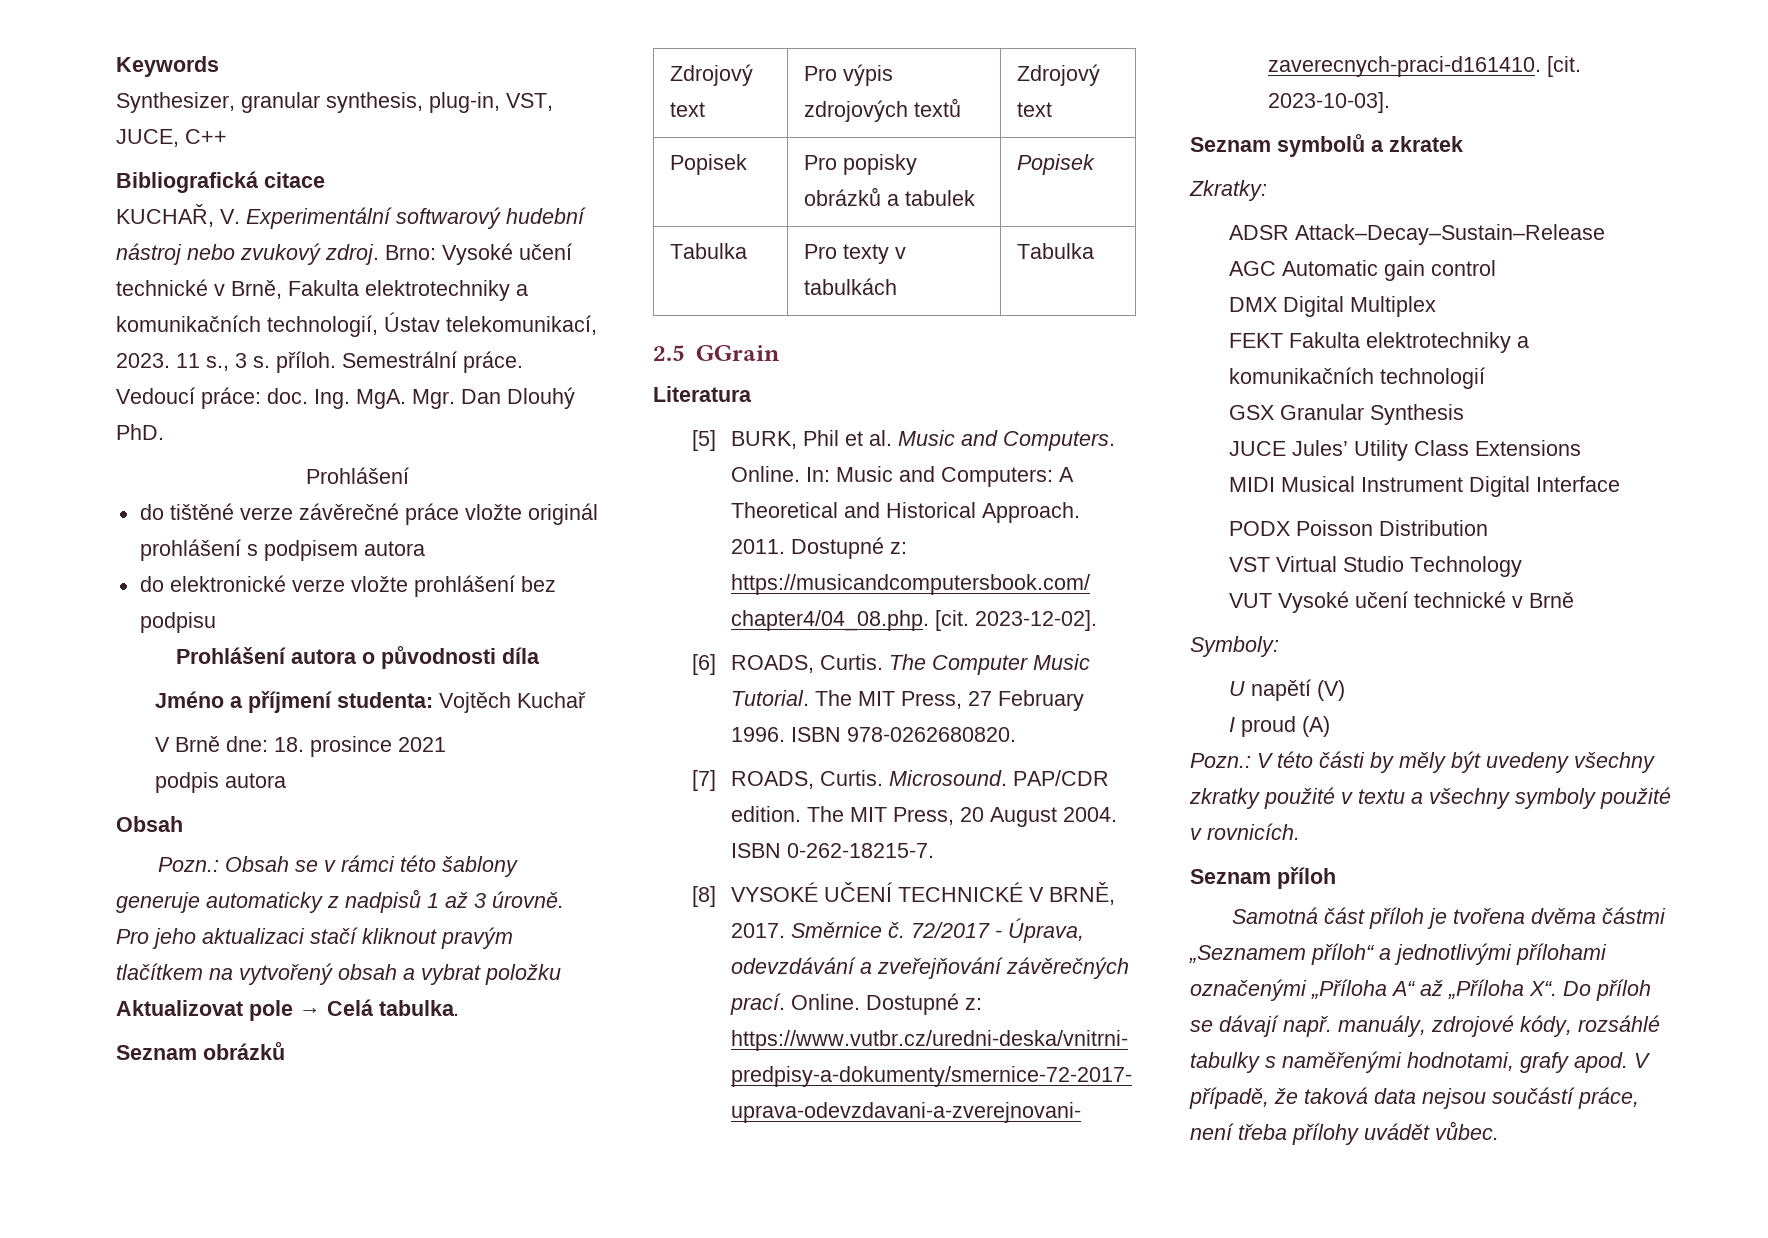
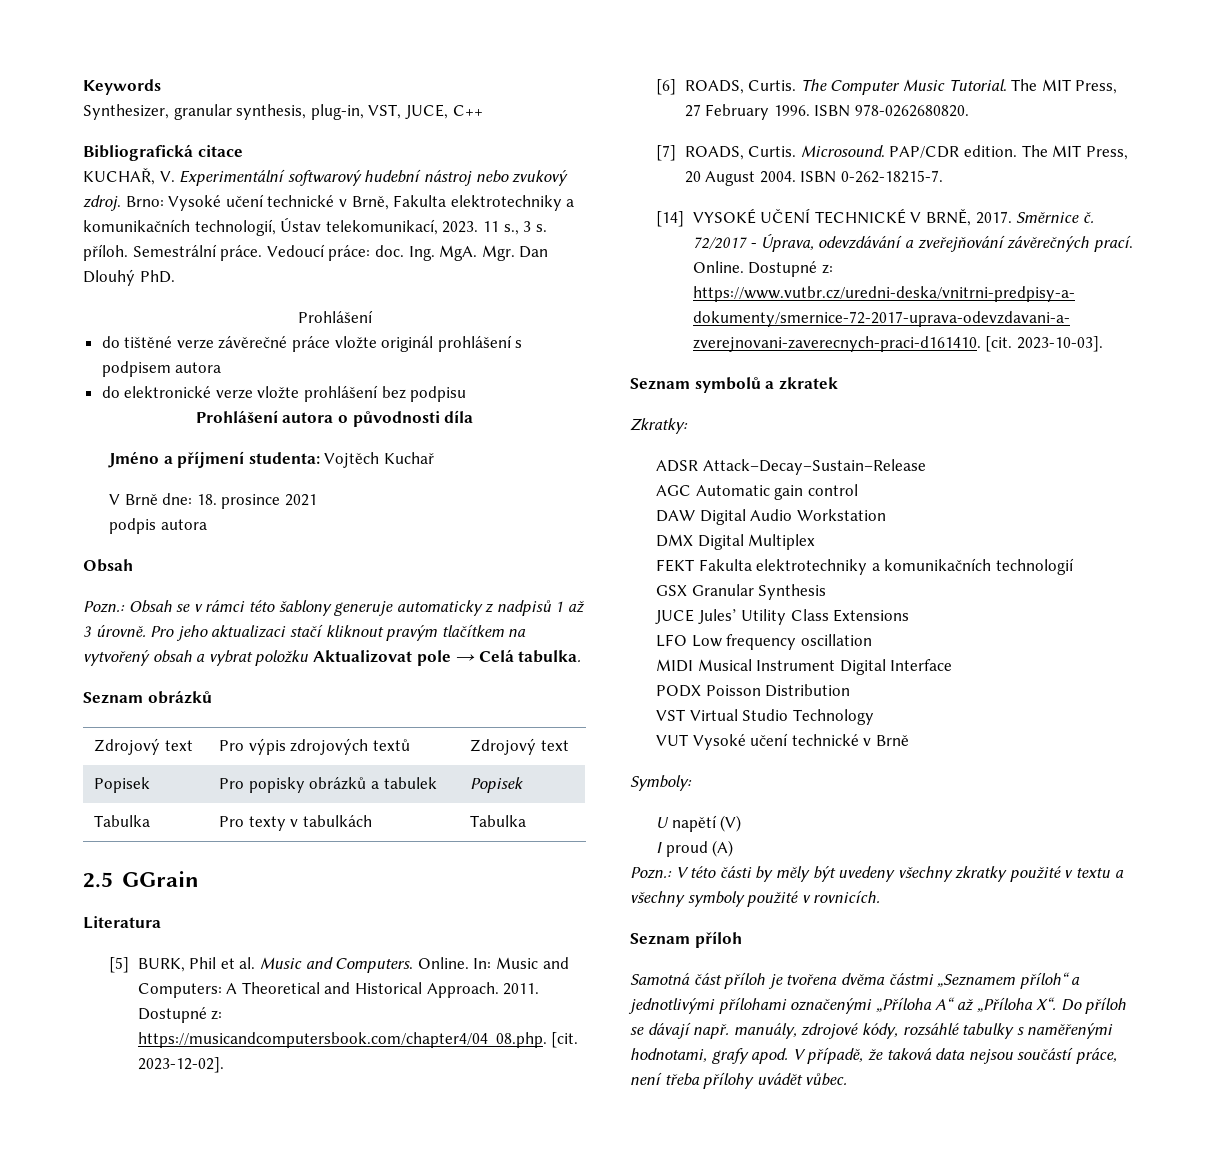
[692,886,717,907] [8] -> [656,211,685,227] [14]
(1497, 268) none -> [656,509,886,525] // DAW Digital Audio Workstation
(1582, 448) none -> [656,634,872,650] // LFO Low frequency oscillation

